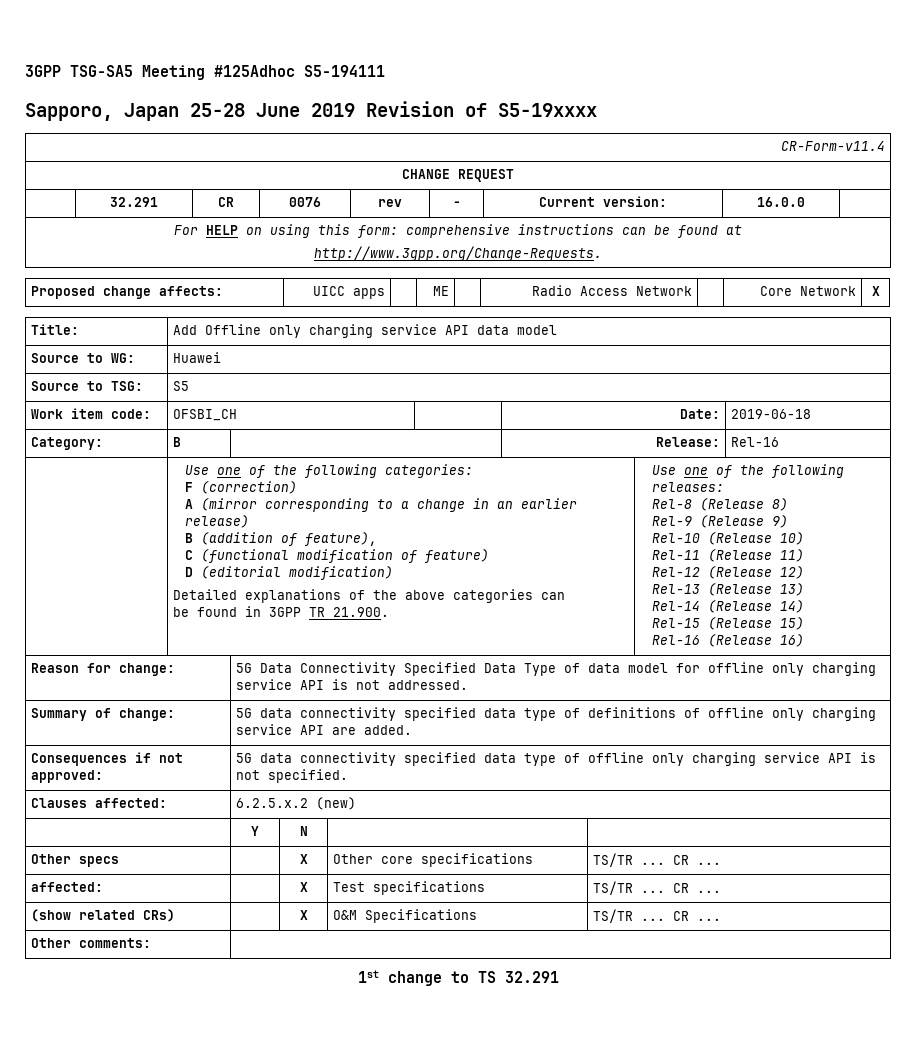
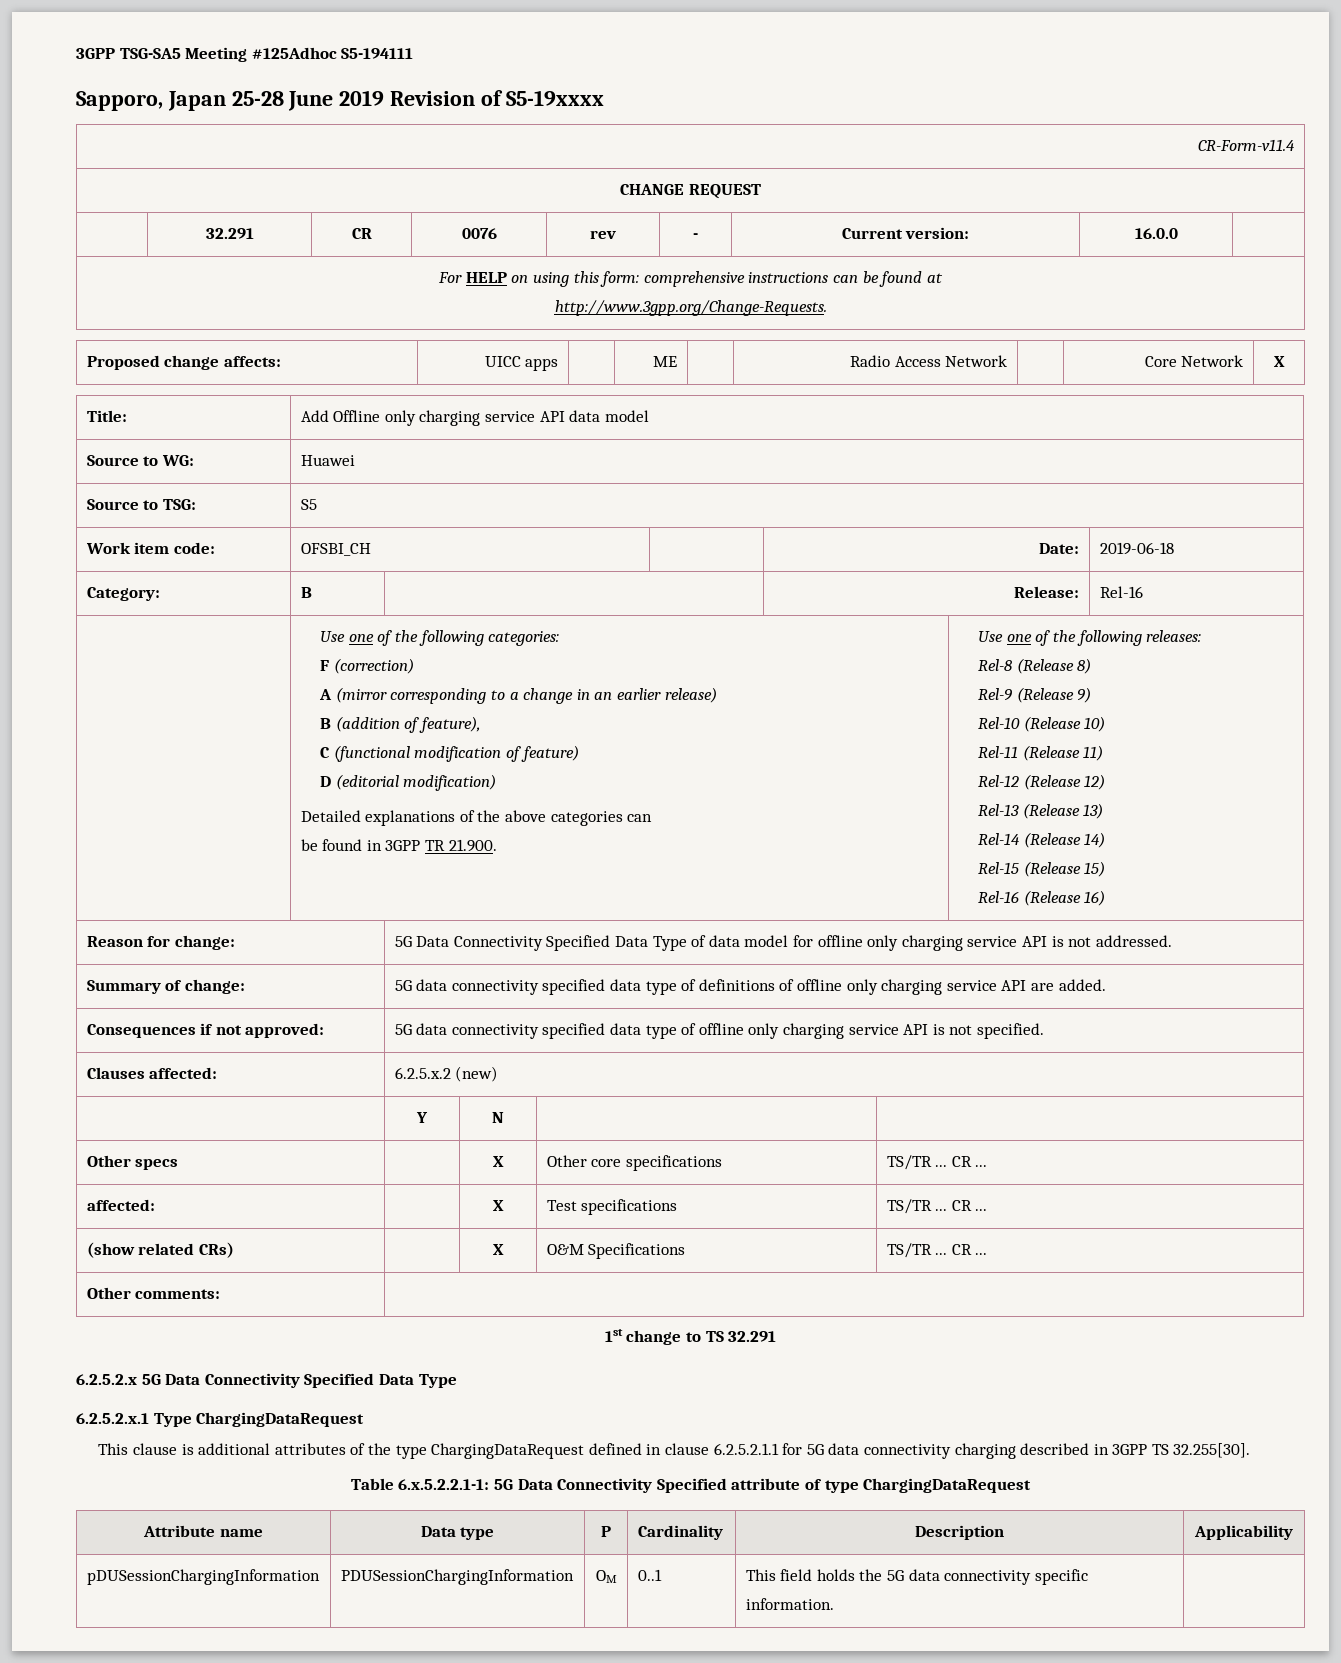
(559, 977) none -> [76,1373,457,1388] [76,1412,365,1427] [98,1443,1251,1459] [350,1478,1032,1493] [143,1525,263,1537] [420,1526,495,1540] [601,1526,611,1537] [637,1525,723,1540] [915,1525,1004,1540] [1194,1525,1293,1540] [86,1569,320,1585] [340,1569,574,1585] [595,1570,617,1583] [637,1569,662,1581] [745,1569,1088,1585] [745,1598,834,1610] // 6.2.5.2.x 5G Data Connectivity Specified Data Type // 6.2.5.2.x.1 Type ChargingDataRequest // This clause is additional attributes of the type ChargingDataRequest defined in clause 6.2.5.2.1.1 for 5G data connectivity charging described in 3GPP TS 32.255[30]. // Table 6.x.5.2.2.1-1: 5G Data Connectivity Specified attribute of type ChargingDataRequest // Attribute name | Data type | P | Cardinality | Description | Applicability // pDUSessionChargingInformation | PDUSessionChargingInformation | OM | 0..1 | This field holds the 5G data connectivity specific information. |

